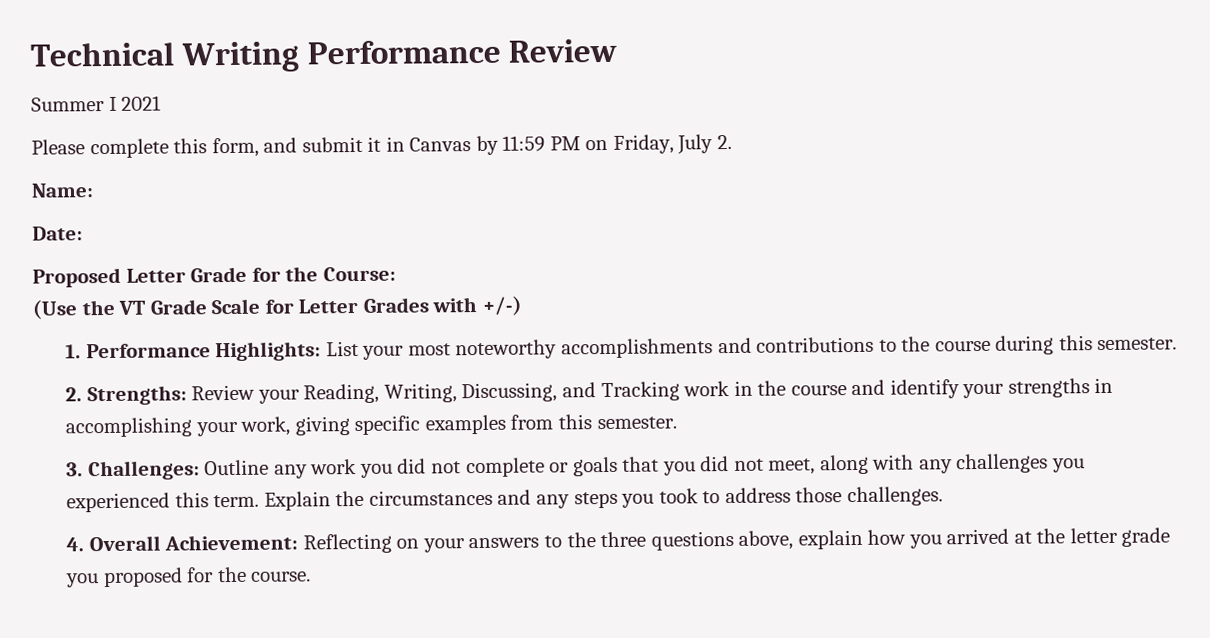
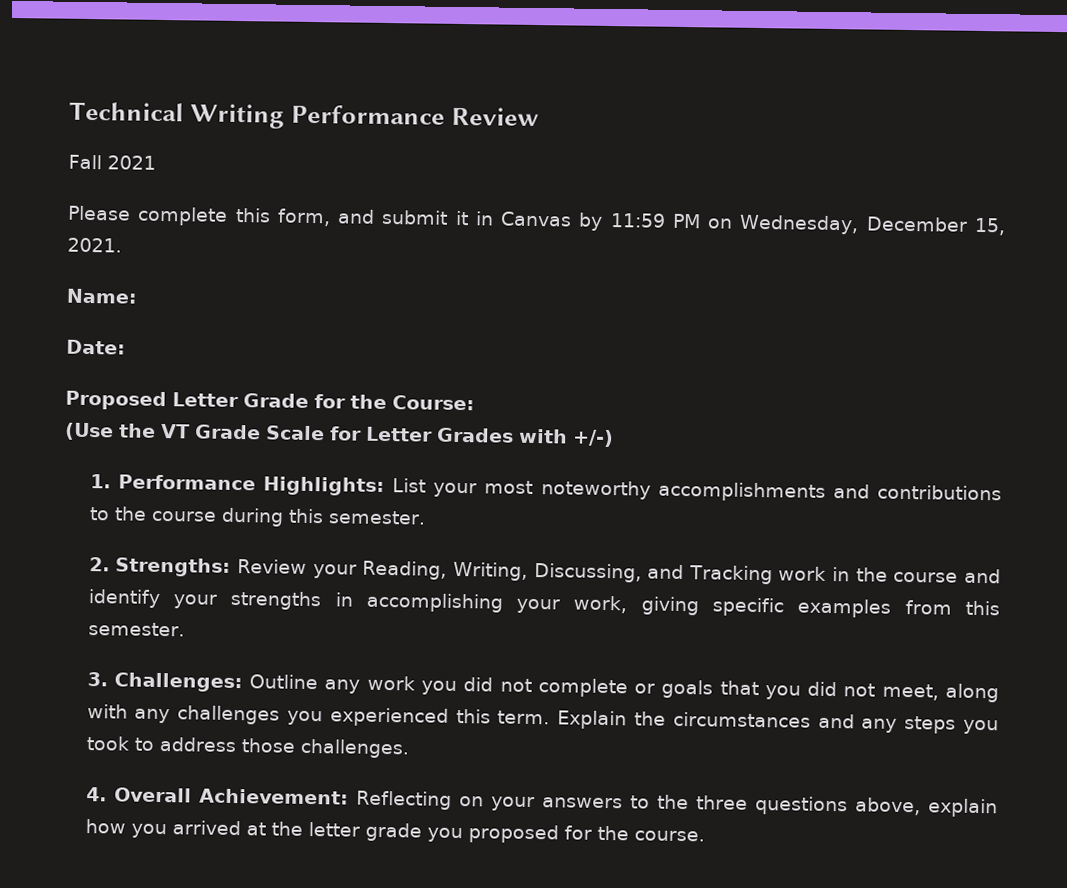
[31,96,117,112] Summer I -> [68,154,102,170] Fall
[612,134,733,155] Friday, July 2. -> [739,214,1006,236] [67,237,122,253] Wednesday, December 15, 2021.

